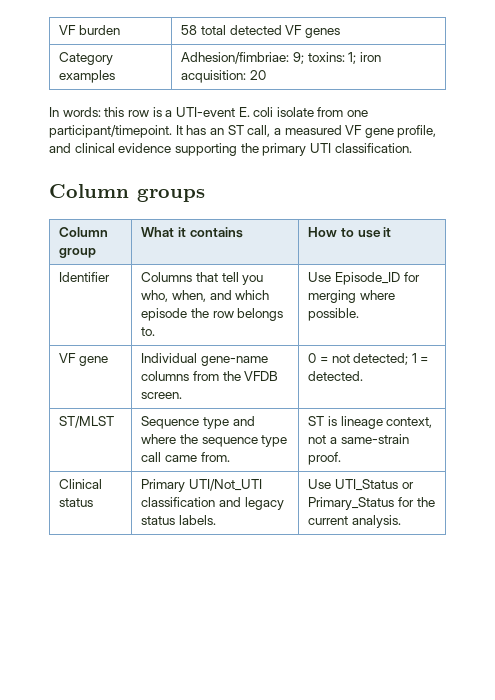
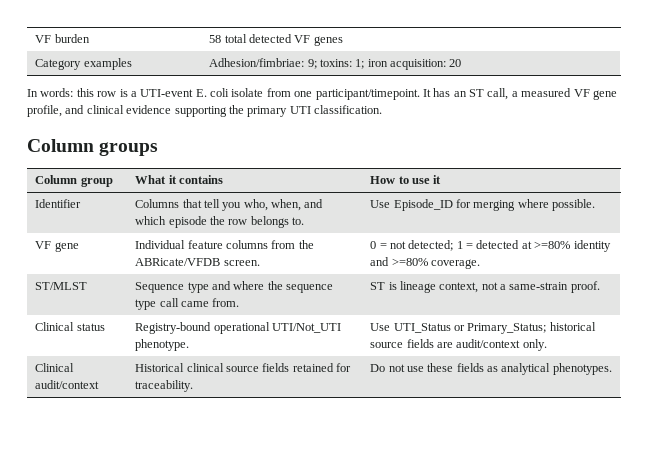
[200,356,268,366] gene-name -> [187,240,223,249] feature
[244,371,279,381] VFDB -> [135,258,221,266] ABRicate/VFDB
[308,371,364,381] detected. -> [476,240,611,252] [370,257,480,269] detected at >=80% identity and >=80% coverage.
[141,479,262,492] [141,497,284,510] [141,515,216,525] [308,479,414,491] [308,497,435,510] [308,515,401,528] Primary UTI/Not_UTI classification and legacy status labels. | Use UTI_Status or Primary_Status for the current analysis. -> [135,322,341,334] [135,339,190,351] [370,322,596,334] [370,339,547,351] [35,363,75,372] [35,380,100,389] [135,363,352,372] [135,380,194,392] [370,363,612,375] Registry-bound operational UTI/Not_UTI phenotype. | Use UTI_Status or Primary_Status; historical source fields are audit/context only. // Clinical audit/context | Historical clinical source fields retained for traceability. | Do not use these fields as analytical phenotypes.

